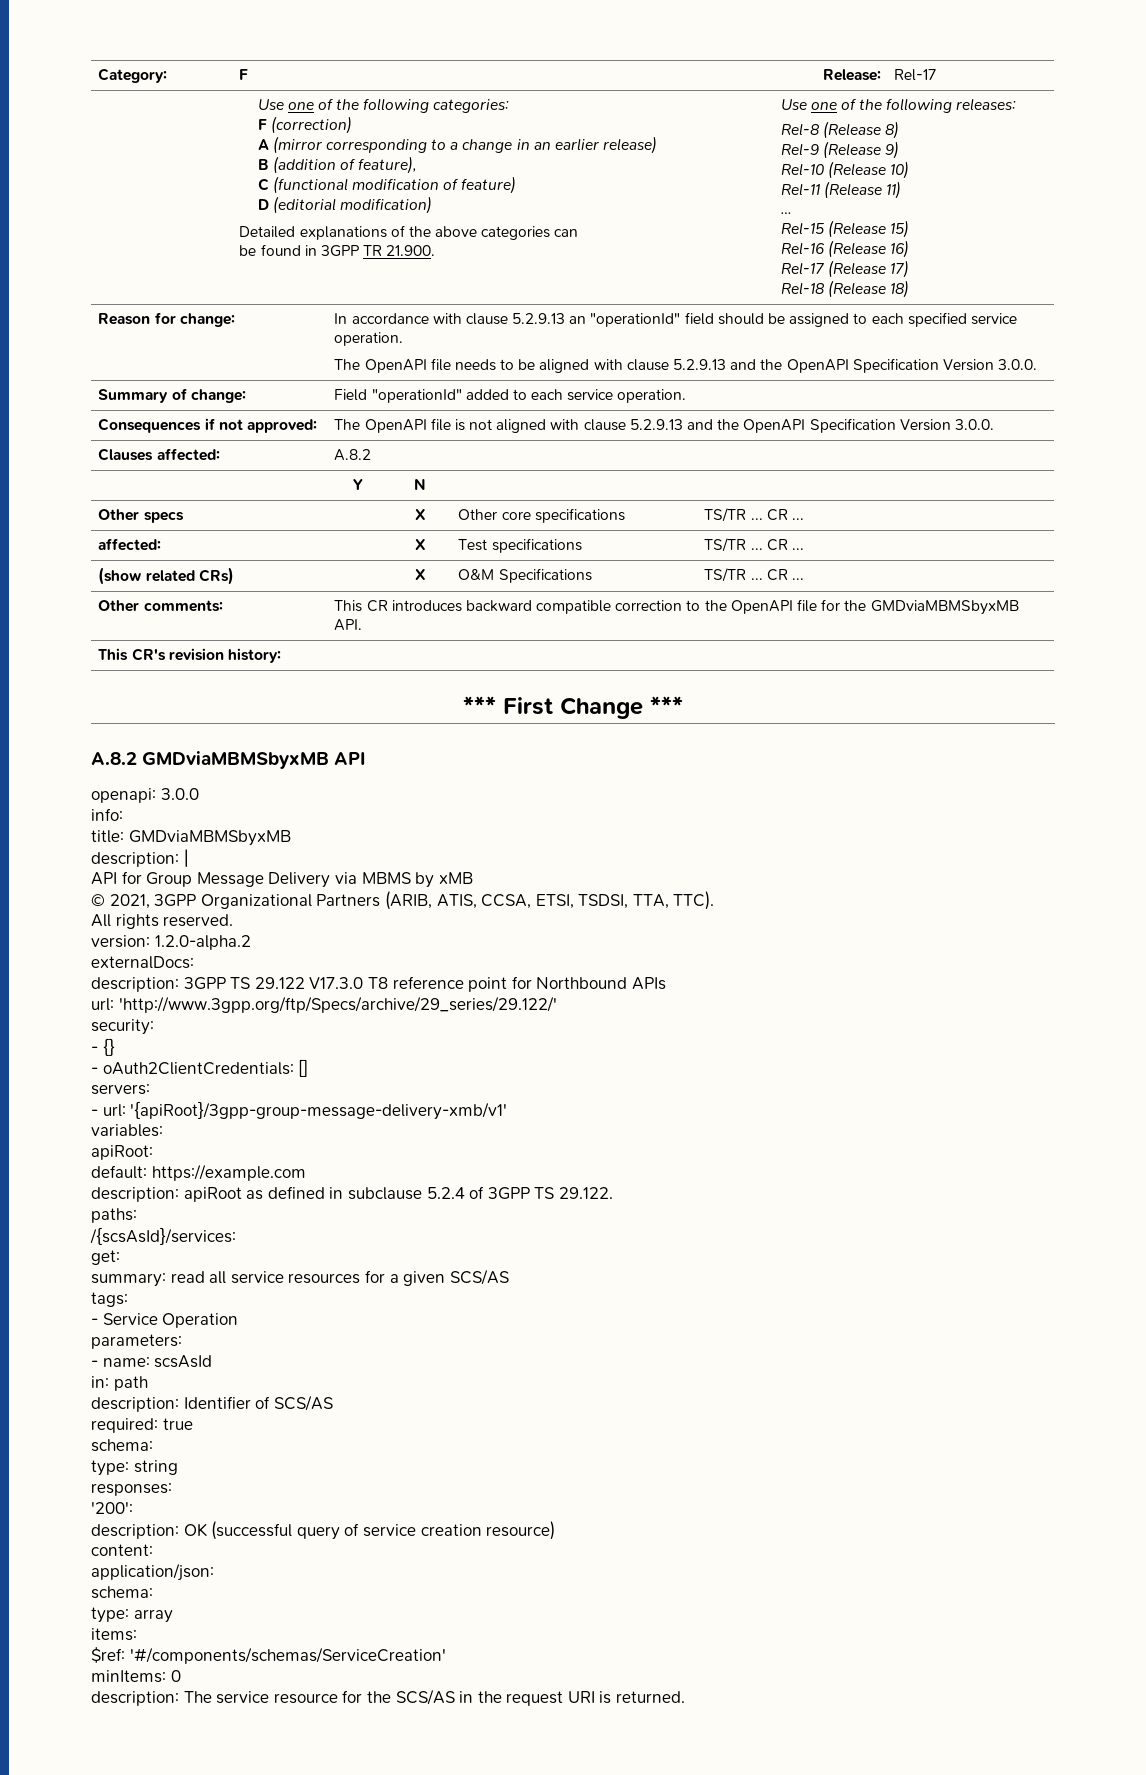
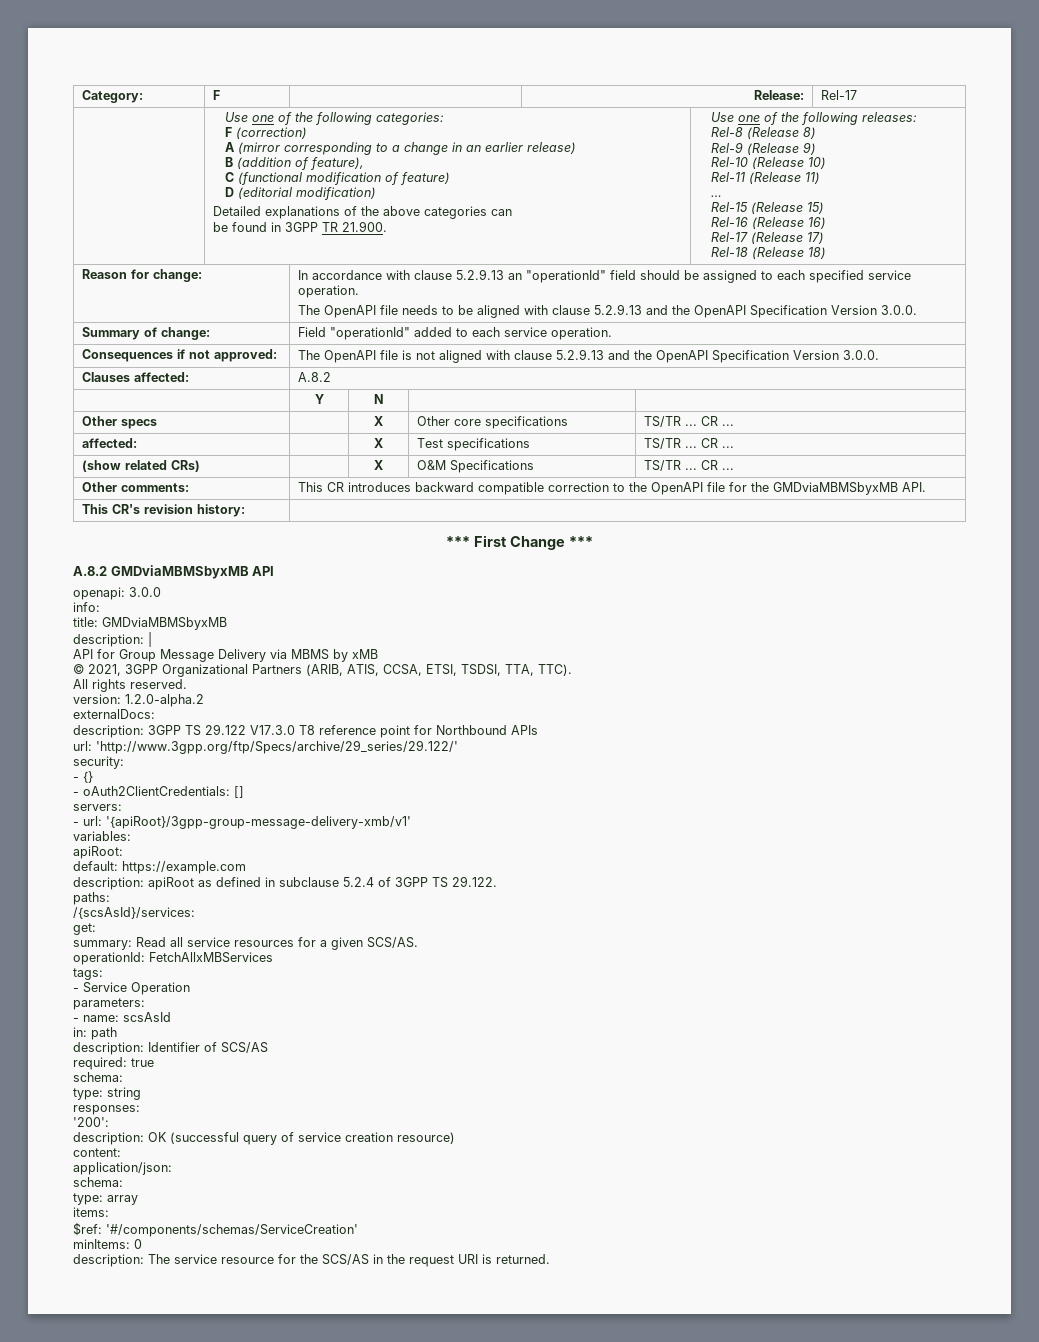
[170,1271,205,1283] read -> [136,937,166,947] Read
[449,1269,509,1285] SCS/AS -> [367,937,418,948] [73,952,273,965] SCS/AS. // operationId: FetchAllxMBServices

